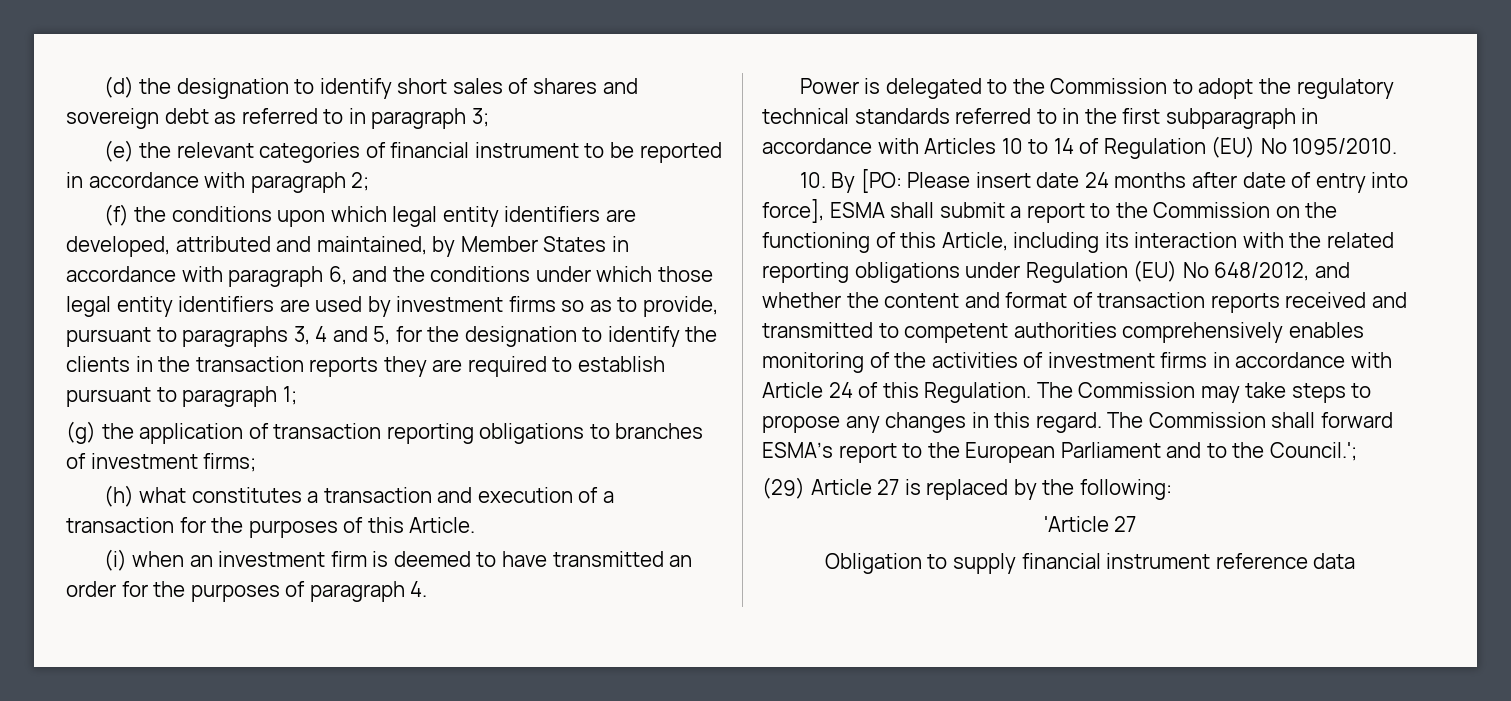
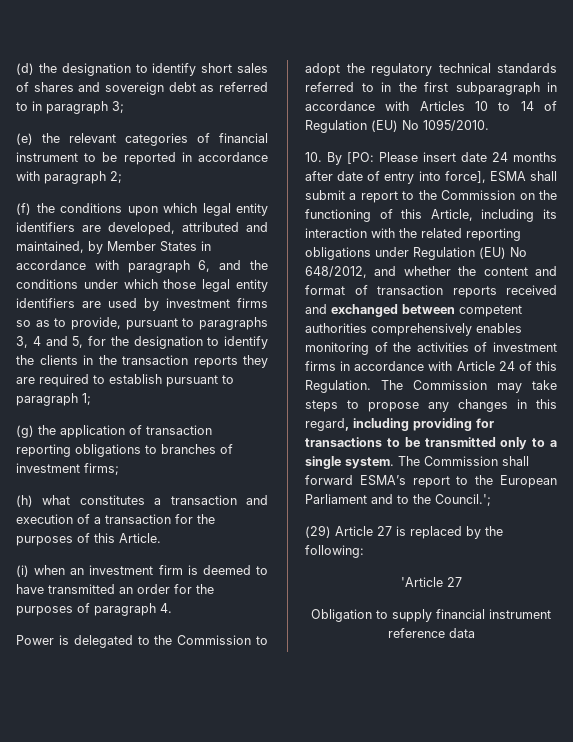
[762,322,899,338] transmitted to -> [331,304,455,317] exchanged between
[1035,412,1102,433] regard. -> [305,418,494,431] [305,437,557,450] [305,456,394,469] regard, including providing for transactions to be transmitted only to a single system.

